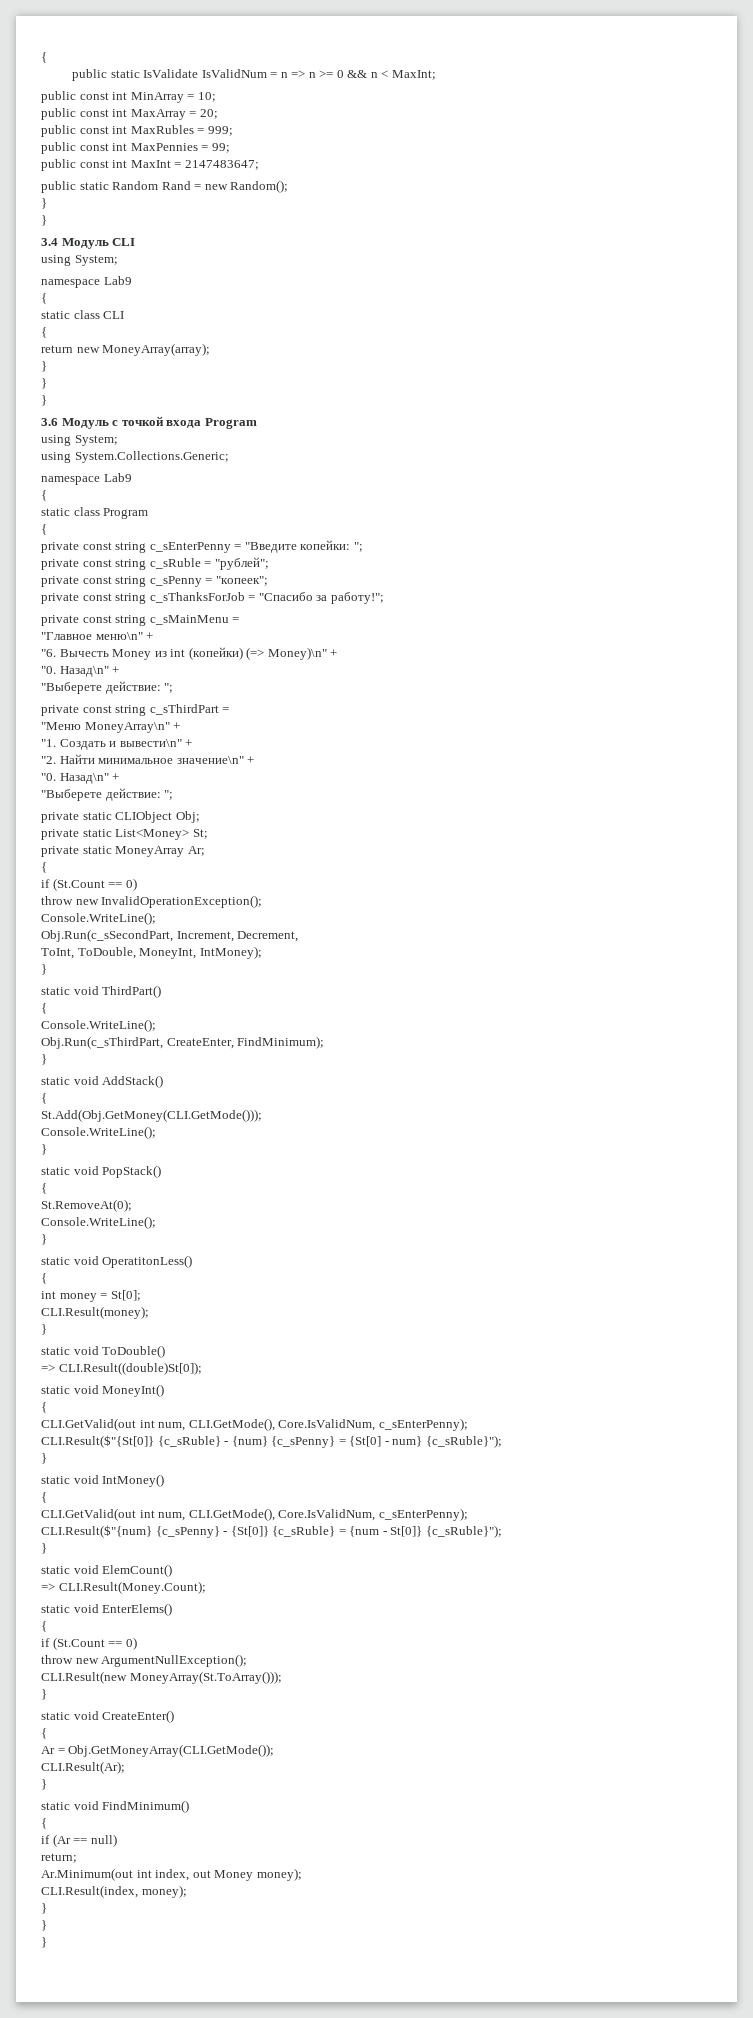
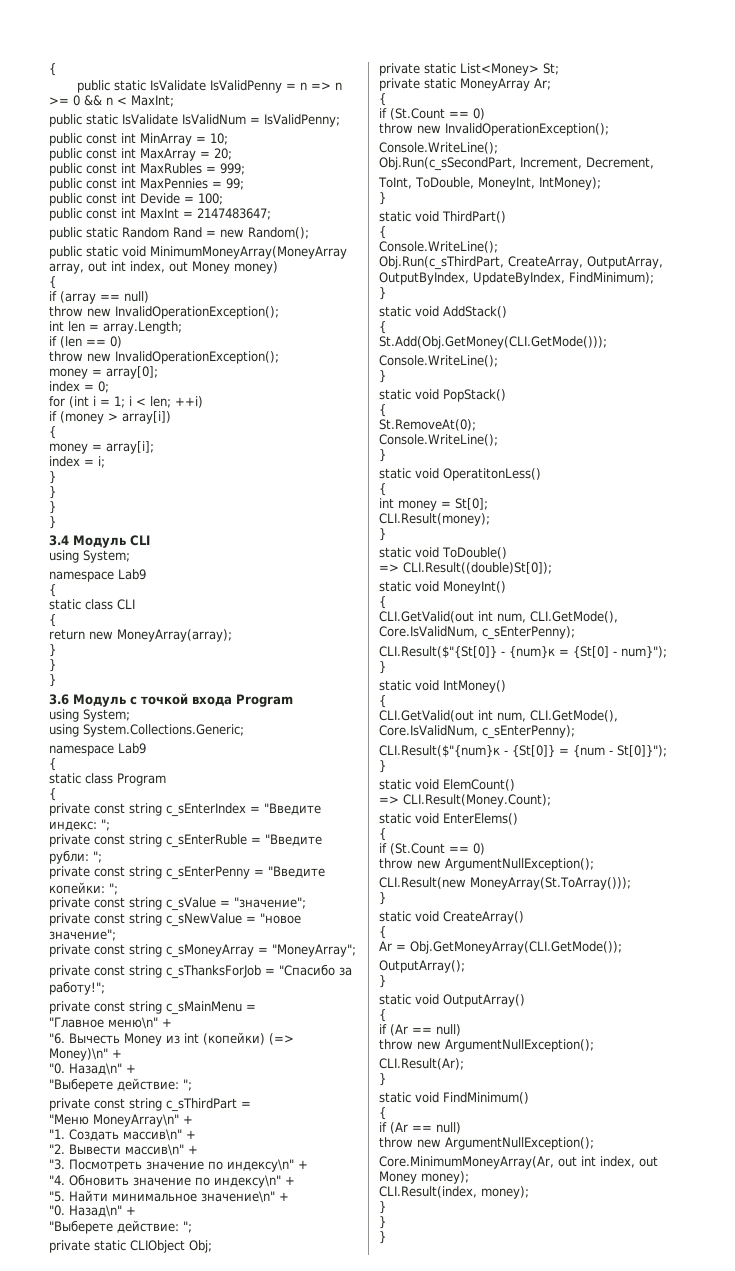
[201,69,267,78] IsValidNum -> [209,80,282,93] IsValidPenny
(436, 75) none -> [49,114,340,127] // public static IsValidate IsValidNum = IsValidPenny;
(230, 148) none -> [49,193,223,206] // public const int Devide = 100;
(289, 186) none -> [49,246,347,259] [49,261,278,274] [49,276,56,289] [49,291,149,304] [49,306,279,319] [49,321,182,334] [49,336,122,348] [49,351,279,364] [49,366,158,379] [49,381,109,393] [49,396,203,408] [49,411,171,424] [49,426,56,439] [49,441,154,454] [49,456,105,468] [49,471,56,484] [49,486,56,499] // public static void MinimumMoneyArray(MoneyArray array, out int index, out Money money) // { // if (array == null) // throw new InvalidOperationException(); // int len = array.Length; // if (len == 0) // throw new InvalidOperationException(); // money = array[0]; // index = 0; // for (int i = 1; i < len; ++i) // if (money > array[i]) // { // money = array[i]; // index = i; // } // }
(47, 529) none -> [49,803,321,817] [49,819,110,831] [49,834,322,848] [49,850,102,864] // private const string c_sEnterIndex = "Введите индекс: "; // private const string c_sEnterRuble = "Введите рубли: ";
[149,557,269,570] [41,576,268,587] c_sRuble = "рублей"; // private const string c_sPenny = "копеек"; -> [166,897,306,911] [49,913,301,927] [49,929,116,941] [49,944,356,958] c_sValue = "значение"; // private const string c_sNewValue = "новое значение"; // private const string c_sMoneyArray = "MoneyArray";
[109,739,182,747] и вывести\n" -> [123,1129,182,1141] массив\n"
(56, 760) none -> [69,1144,198,1156] [49,1159,308,1172] [49,1174,295,1188] [49,1191,65,1202] Вывести массив\n" + // "3. Посмотреть значение по индексу\n" + // "4. Обновить значение по индексу\n" + // "5.
[166,1038,234,1049] CreateEnter, -> [508,256,663,269] [379,272,565,285] CreateArray, OutputArray, OutputByIndex, UpdateByIndex,
[157,1436,336,1448] {c_sRuble} - {num} {c_sPenny} -> [501,646,555,659] - {num}к
[392,1435,502,1448] num} {c_sRuble}"); -> [621,646,667,659] num}");
[41,1525,220,1538] CLI.Result($"{num} {c_sPenny} -> [379,745,500,758] CLI.Result($"{num}к
[272,1526,336,1537] {c_sRuble} -> (555, 751) none
[390,1525,502,1538] St[0]} {c_sRuble}"); -> [617,745,667,758] St[0]}");
[102,1710,175,1723] CreateEnter() -> [443,911,524,924] CreateArray()
(275, 1750) none -> [379,960,465,973] [379,975,386,988] [379,994,525,1007] [379,1009,386,1022] [379,1024,461,1036] [379,1039,594,1052] // OutputArray(); // } // static void OutputArray() // { // if (Ar == null) // throw new ArgumentNullException();
[41,1853,77,1863] [41,1868,133,1881] return; // Ar.Minimum(out -> [379,1137,594,1150] [379,1156,577,1169] throw new ArgumentNullException(); // Core.MinimumMoneyArray(Ar, out

